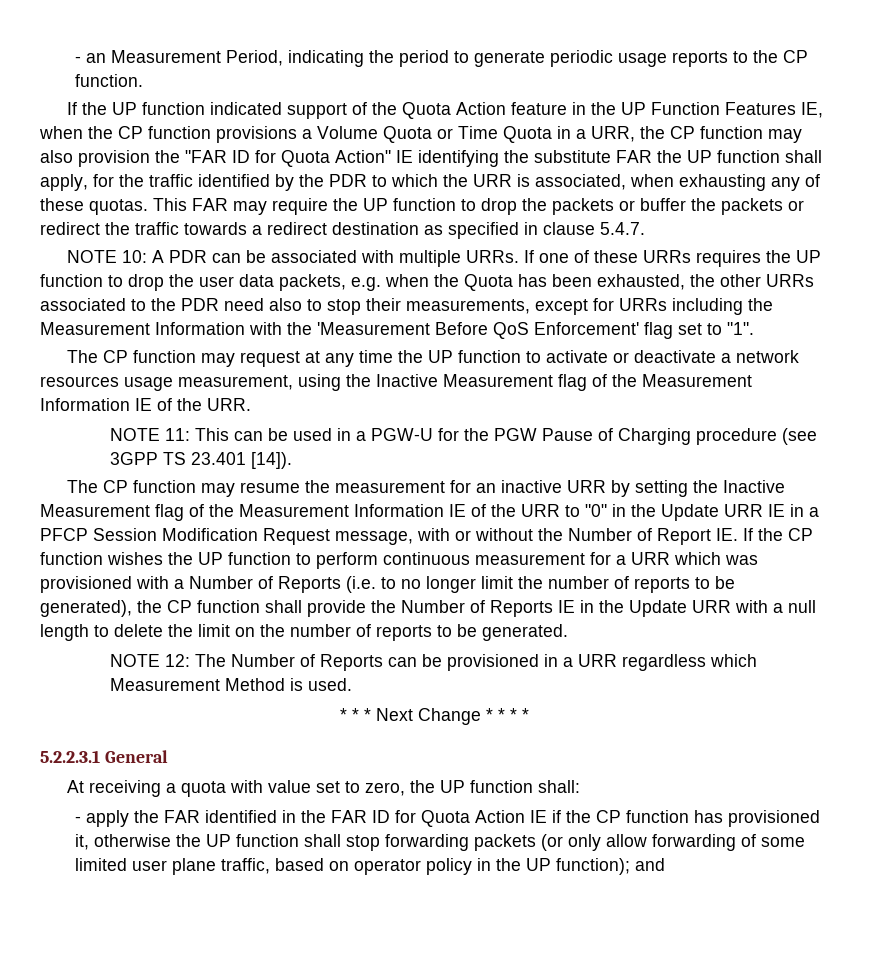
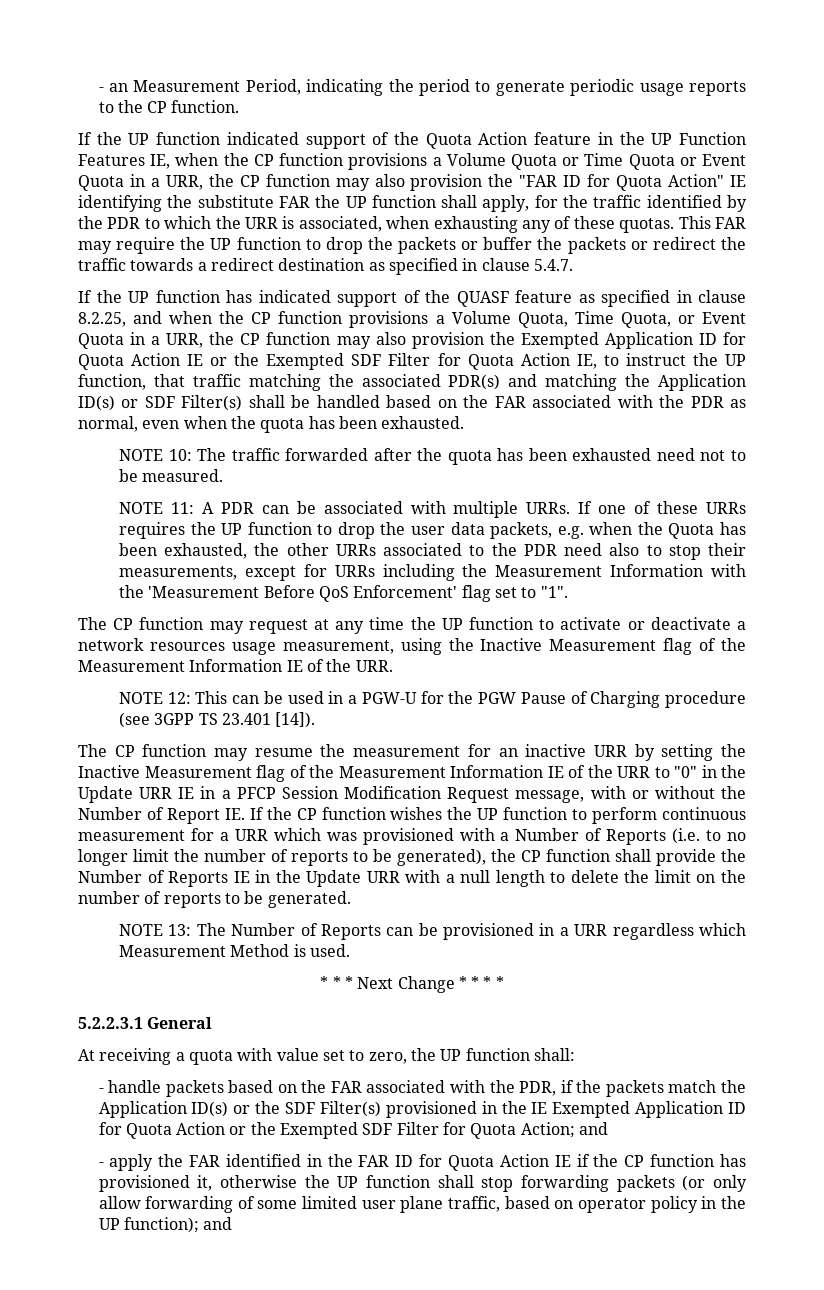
(552, 134) none -> [679,154,746,166] [78,175,124,191] or Event Quota
[66,250,147,263] NOTE 10: -> [78,290,746,307] [78,311,747,328] [78,332,746,349] [78,353,747,370] [78,374,747,391] [78,395,747,411] [78,416,465,433] [119,448,746,465] [119,469,224,482] [119,502,194,514] If the UP function has indicated support of the QUASF feature as specified in clause 8.2.25, and when the CP function provisions a Volume Quota, Time Quota, or Event Quota in a URR, the CP function may also provision the Exempted Application ID for Quota Action IE or the Exempted SDF Filter for Quota Action IE, to instruct the UP function, that traffic matching the associated PDR(s) and matching the Application ID(s) or SDF Filter(s) shall be handled based on the FAR associated with the PDR as normal, even when the quota has been exhausted. // NOTE 10: The traffic forwarded after the quota has been exhausted need not to be measured. // NOTE 11:
[164,428,190,441] 11: -> [167,692,191,704] 12:
[164,654,190,667] 12: -> [168,924,192,936] 13:
(580, 786) none -> [98,1080,747,1097] [98,1101,746,1118] [98,1122,609,1139] // - handle packets based on the FAR associated with the PDR, if the packets match the Application ID(s) or the SDF Filter(s) provisioned in the IE Exempted Application ID for Quota Action or the Exempted SDF Filter for Quota Action; and

